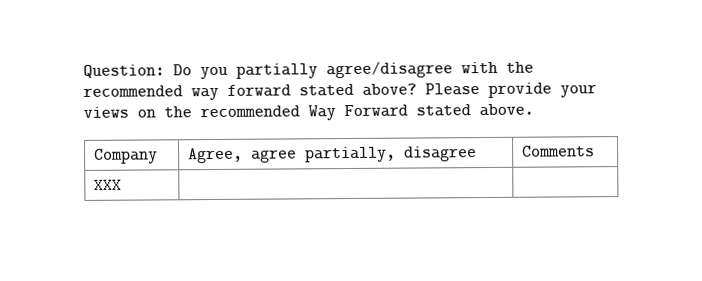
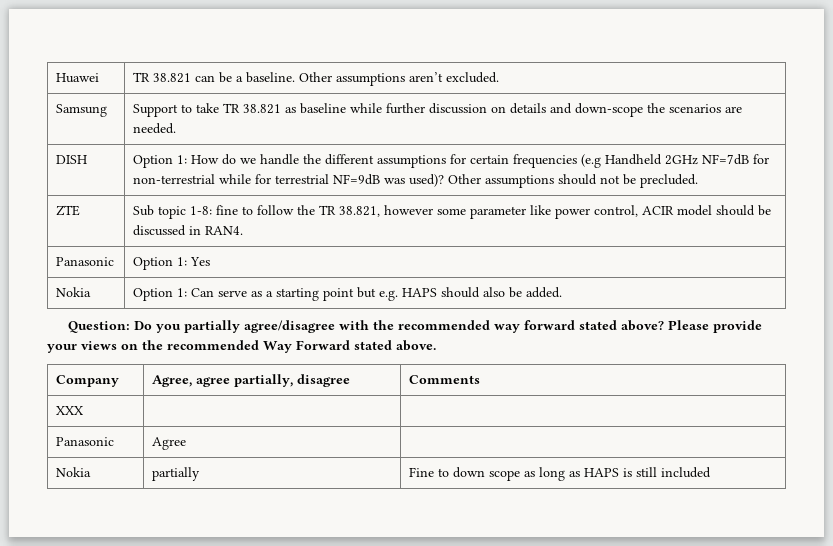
(83, 71) none -> [56,73,100,83] [133,72,500,86] [56,104,108,117] [133,103,743,117] [133,123,177,134] [56,155,88,164] [133,154,770,168] [133,174,699,188] [56,205,81,216] [133,205,772,219] [133,225,244,236] [56,257,115,266] [133,257,211,270] [56,287,92,297] [133,287,563,301] Huawei | TR 38.821 can be a baseline. Other assumptions aren’t excluded. // Samsung | Support to take TR 38.821 as baseline while further discussion on details and down-scope the scenarios are needed. // DISH | Option 1: How do we handle the different assumptions for certain frequencies (e.g Handheld 2GHz NF=7dB for non-terrestrial while for terrestrial NF=9dB was used)? Other assumptions should not be precluded. // ZTE | Sub topic 1-8: fine to follow the TR 38.821, however some parameter like power control, ACIR model should be discussed in RAN4. // Panasonic | Option 1: Yes // Nokia | Option 1: Can serve as a starting point but e.g. HAPS should also be added. //
(123, 184) none -> [56,437,115,446] [152,437,187,450] [56,467,92,477] [152,467,201,481] [409,467,712,481] // Panasonic | Agree | // Nokia | partially | Fine to down scope as long as HAPS is still included

